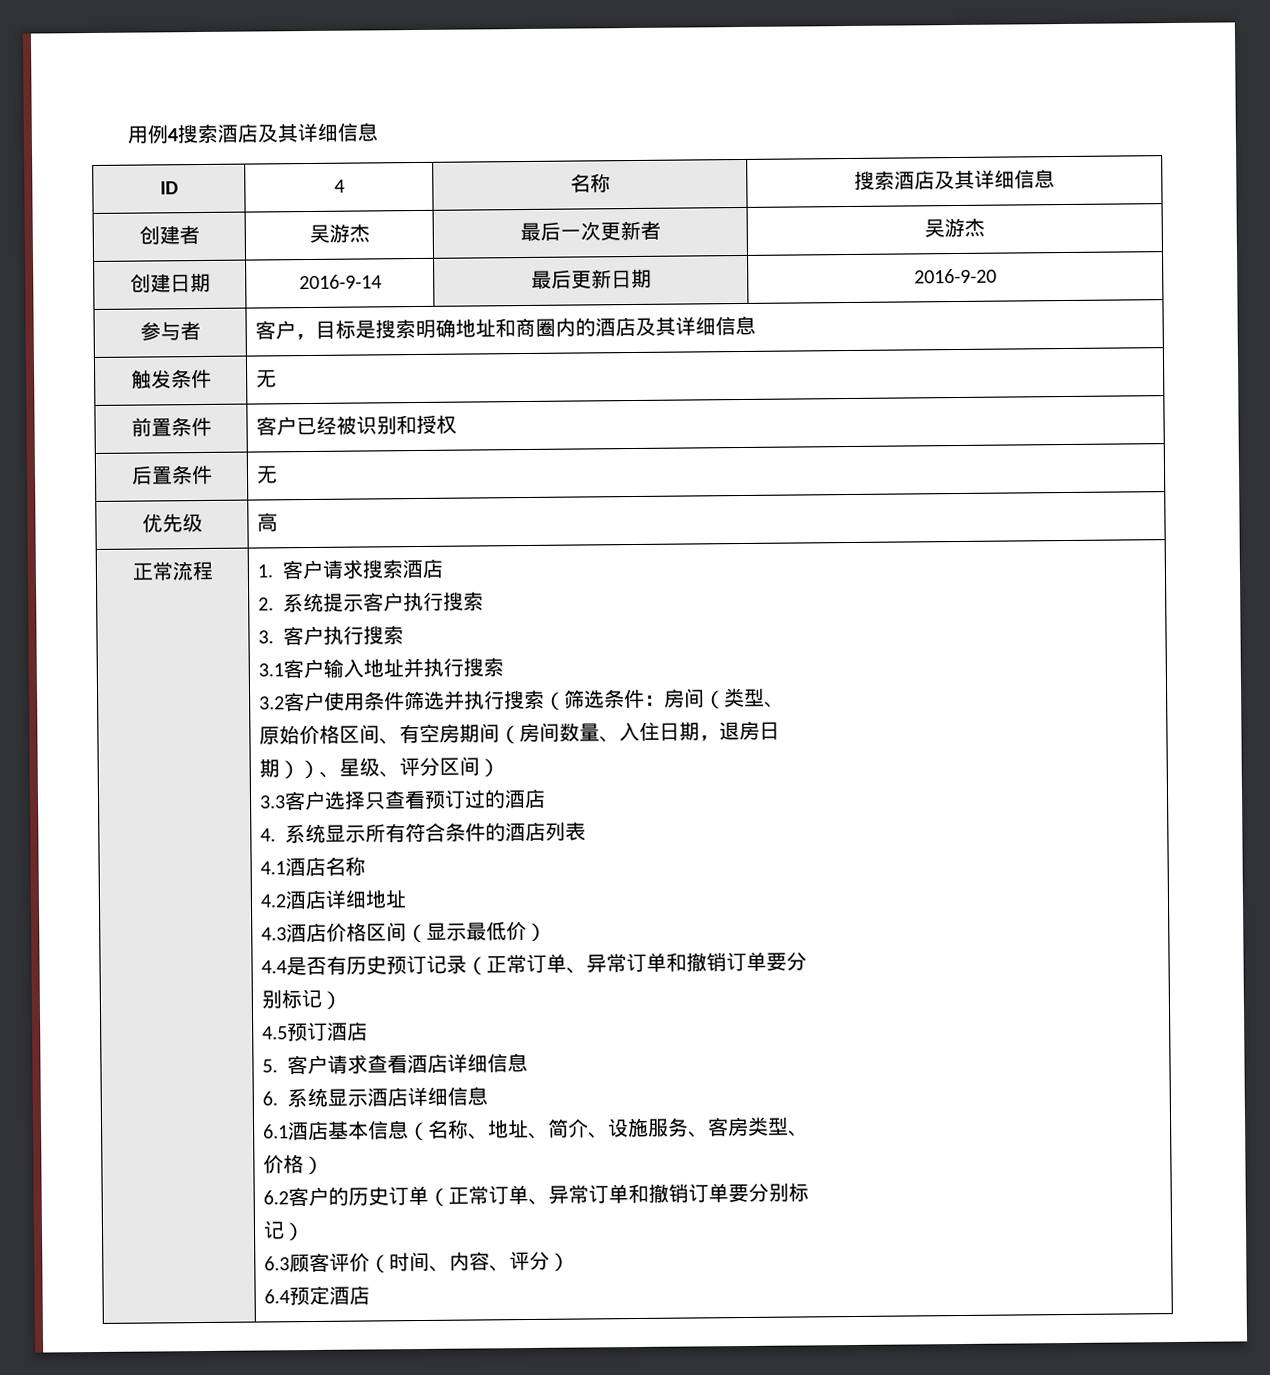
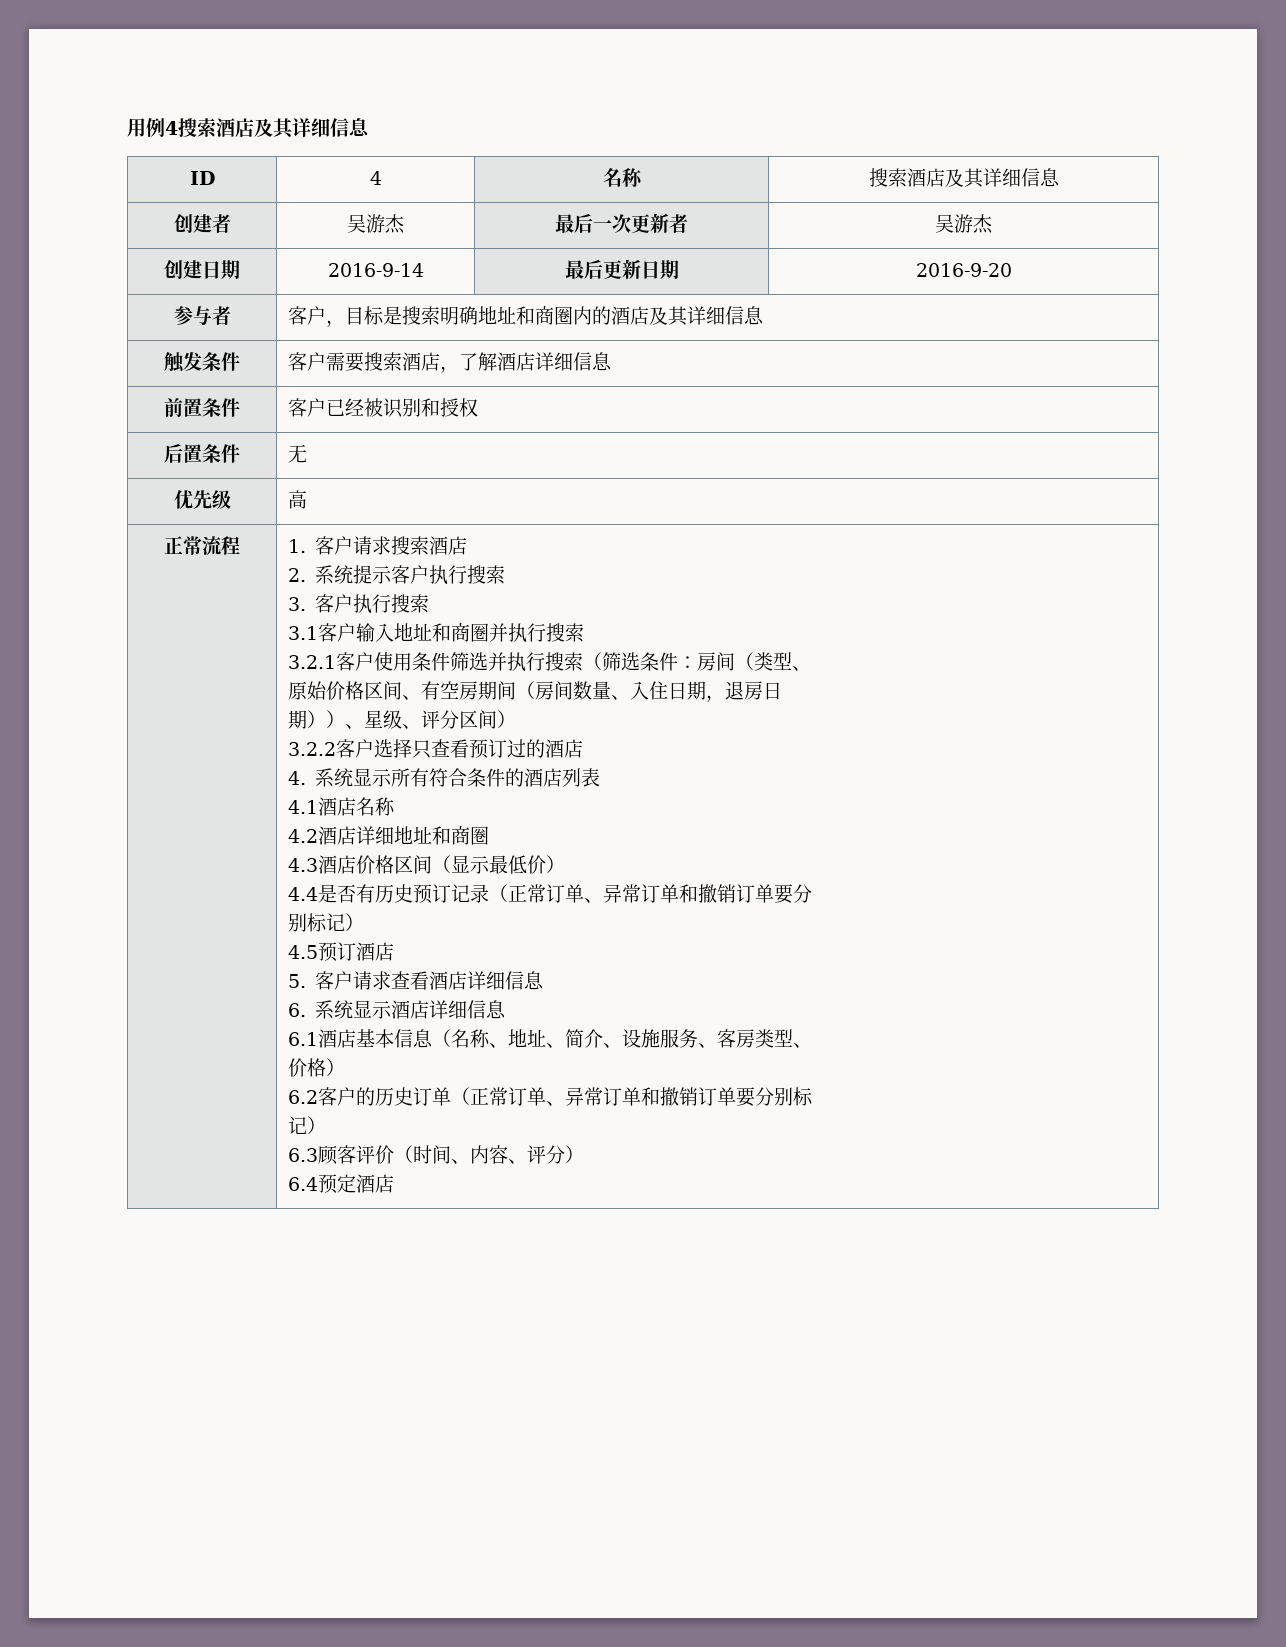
[255,369,277,388] 无 -> [287,352,612,373] 客户需要搜索酒店，了解酒店详细信息
(404, 668) none -> [431,623,489,642] 和商圈
[258,696,285,710] 3.2 -> [287,655,336,669] 3.2.1
[258,795,286,809] 3.3 -> [287,742,336,756] 3.2.2
(407, 899) none -> [431,826,489,845] 和商圈

